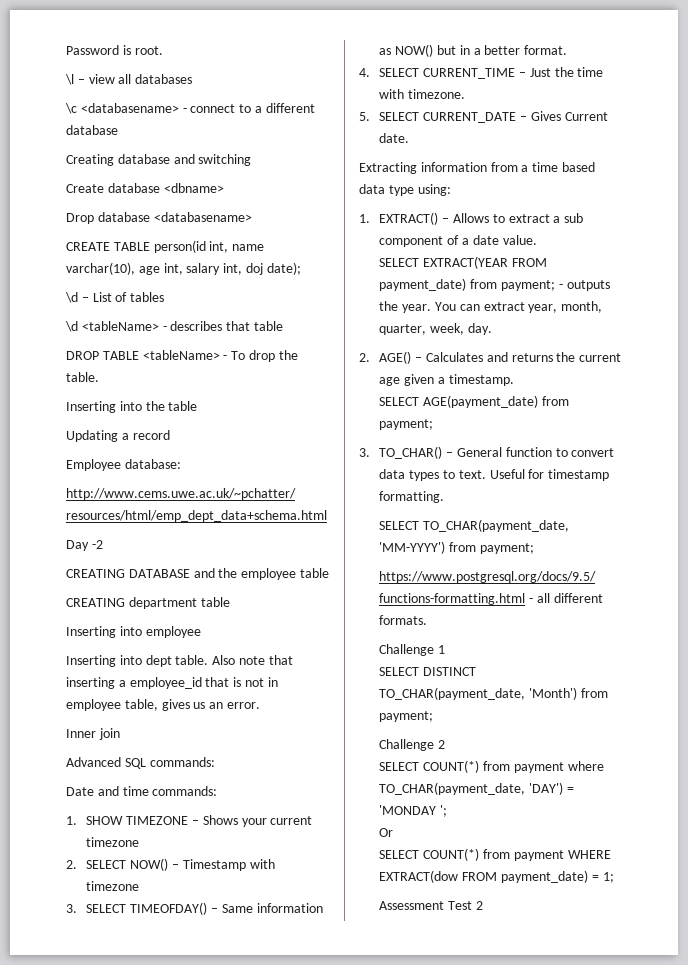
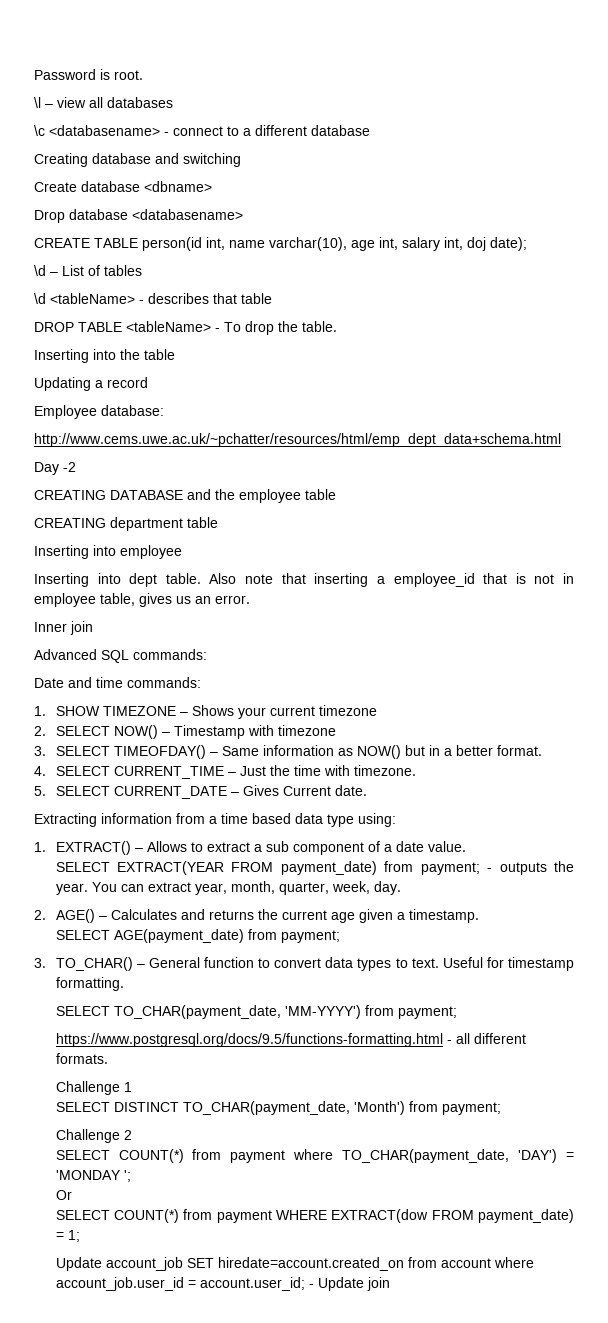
[379,901,483,910] Assessment Test 2 -> [55,1257,534,1271] [55,1277,390,1291] Update account_job SET hiredate=account.created_on from account where account_job.user_id = account.user_id; - Update join

